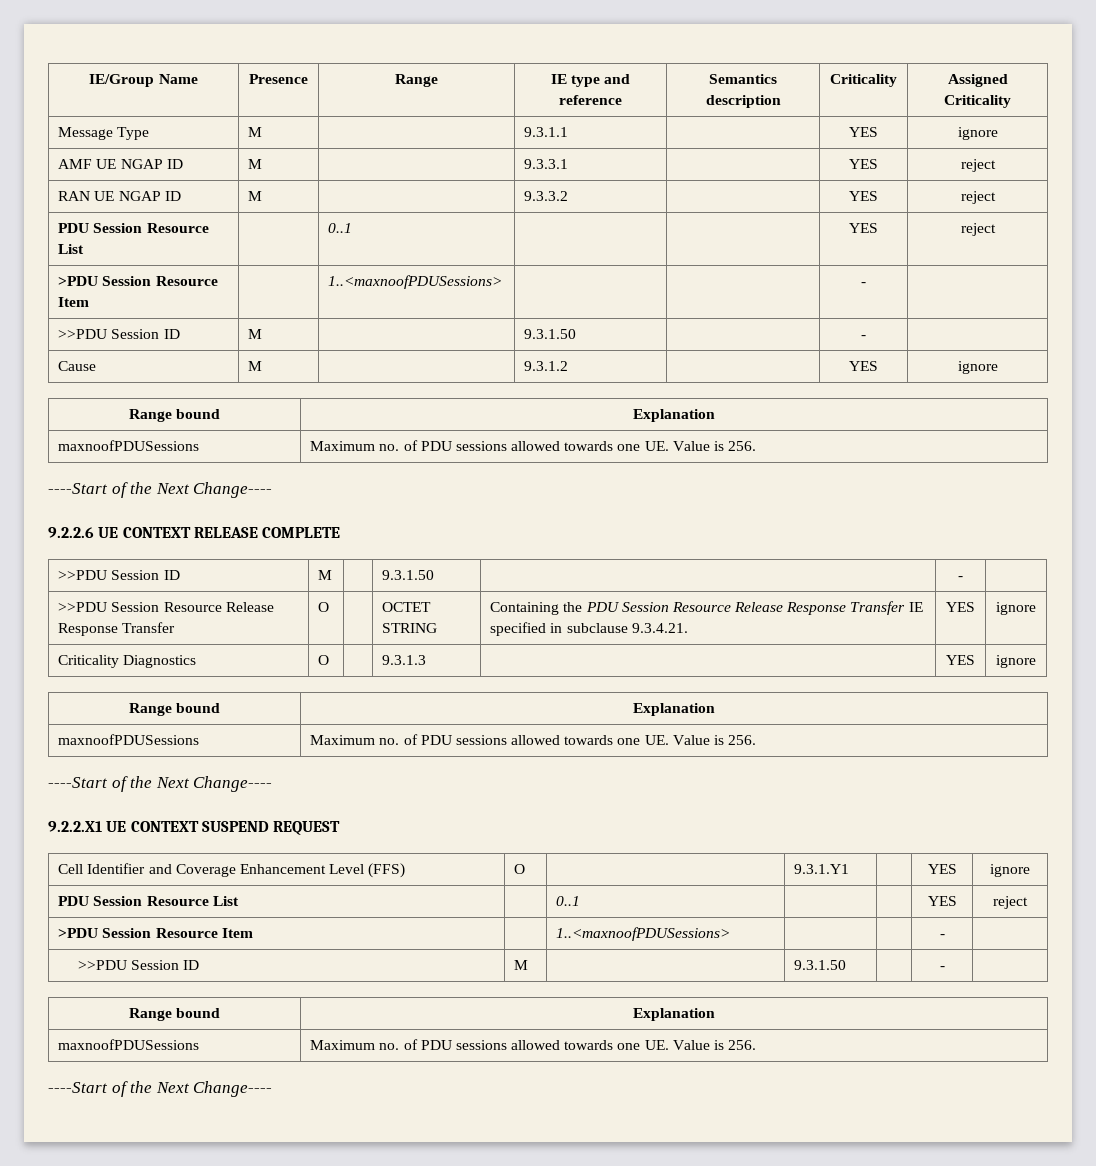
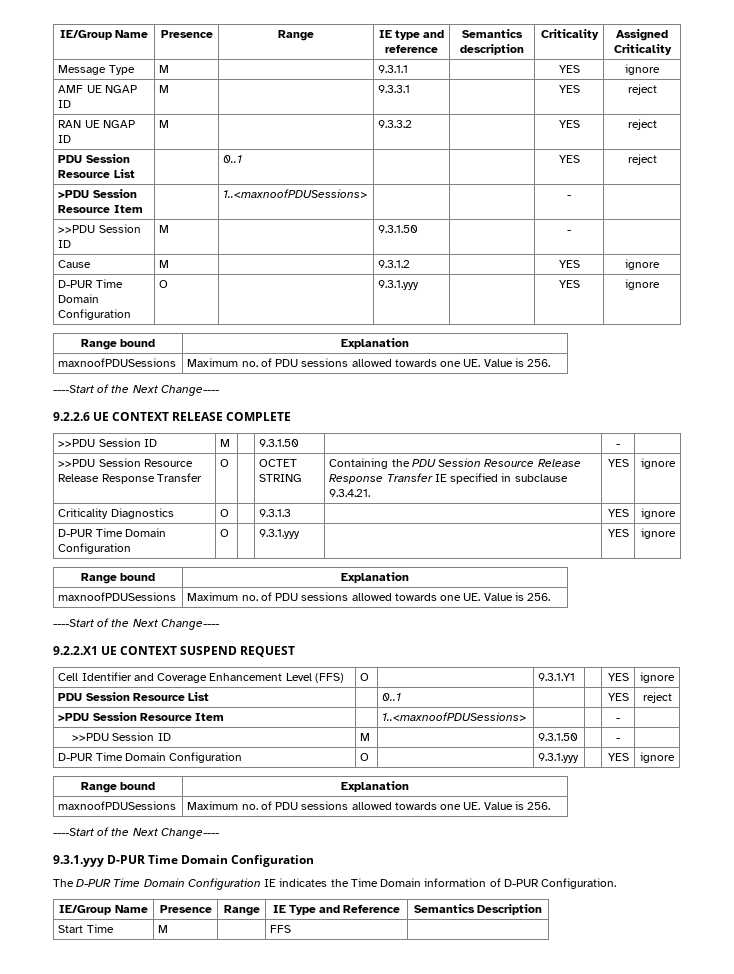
(998, 367) none -> [58,279,123,288] [58,294,100,303] [58,309,132,320] [159,280,169,288] [378,280,420,290] [558,280,580,288] [625,279,660,290] // D-PUR Time Domain Configuration | O | | 9.3.1.yyy | | YES | ignore
(1036, 661) none -> [58,528,166,537] [58,543,132,554] [220,529,230,537] [259,529,301,539] [607,529,629,537] [640,528,676,539] // D-PUR Time Domain Configuration | O | | 9.3.1.yyy | | YES | ignore
(945, 968) none -> [58,752,243,763] [360,753,370,761] [538,753,580,763] [607,753,629,761] [640,752,675,763] // D-PUR Time Domain Configuration | O | | 9.3.1.yyy | | YES | ignore
(273, 1089) none -> [53,855,315,867] [53,878,617,890] [59,905,148,915] [159,905,212,913] [223,905,260,916] [272,904,401,915] [413,904,543,915] [58,924,114,933] [158,925,169,933] [270,925,292,933] // 9.3.1.yyy D-PUR Time Domain Configuration // The D-PUR Time Domain Configuration IE indicates the Time Domain information of D-PUR Configuration. // IE/Group Name | Presence | Range | IE Type and Reference | Semantics Description // Start Time | M | | FFS |

